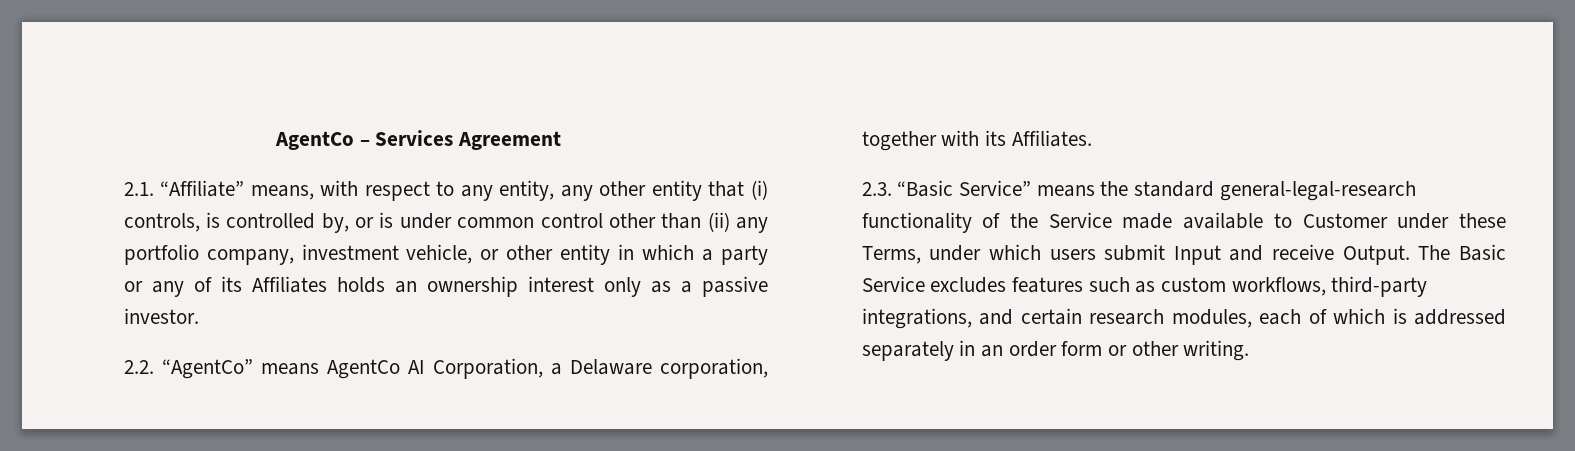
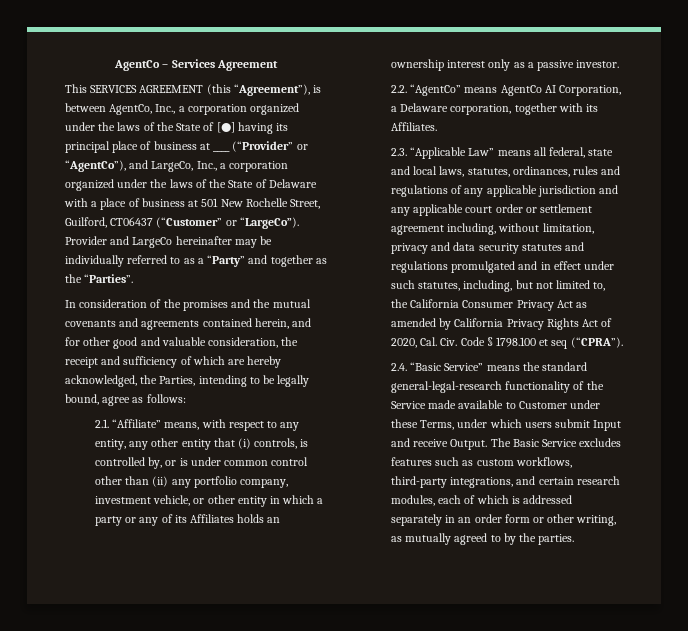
(562, 140) none -> [65,84,322,96] [65,103,300,115] [65,122,289,134] [65,141,210,153] [213,141,308,152] [65,160,289,172] [65,179,317,191] [64,198,321,210] [65,217,299,229] [65,236,273,248] [65,255,327,267] [65,274,134,283] [65,299,311,311] [65,318,312,330] [65,337,299,349] [65,356,282,368] [65,375,310,387] [65,394,186,406] // This SERVICES AGREEMENT (this “Agreement”), is between AgentCo, Inc., a corporation organized under the laws of the State of [●] having its principal place of business at ____ (“Provider” or “AgentCo”), and LargeCo, Inc., a corporation organized under the laws of the State of Delaware with a place of business at 501 New Rochelle Street, Guilford, CT06437 (“Customer” or “LargeCo”). Provider and LargeCo hereinafter may be individually referred to as a “Party” and together as the “Parties”. // In consideration of the promises and the mutual covenants and agreements contained herein, and for other good and valuable consideration, the receipt and sufficiency of which are hereby acknowledged, the Parties, intending to be legally bound, agree as follows:
(892, 189) none -> [410,147,614,159] [390,166,621,177] [390,185,618,197] [390,204,592,216] [390,223,594,235] [390,242,584,254] [390,261,614,273] [390,280,606,292] [390,299,587,311] [390,318,613,330] [390,337,623,349] [390,363,407,371] “Applicable Law” means all federal, state and local laws, statutes, ordinances, rules and regulations of any applicable jurisdiction and any applicable court order or settlement agreement including, without limitation, privacy and data security statutes and regulations promulgated and in effect under such statutes, including, but not limited to, the California Consumer Privacy Act as amended by California Privacy Rights Act of 2020, Cal. Civ. Code § 1798.100 et seq (“CPRA”). // 2.4.
[1183,340,1250,361] writing. -> [576,515,617,526] [390,533,575,545] writing, as mutually agreed to by the parties.

